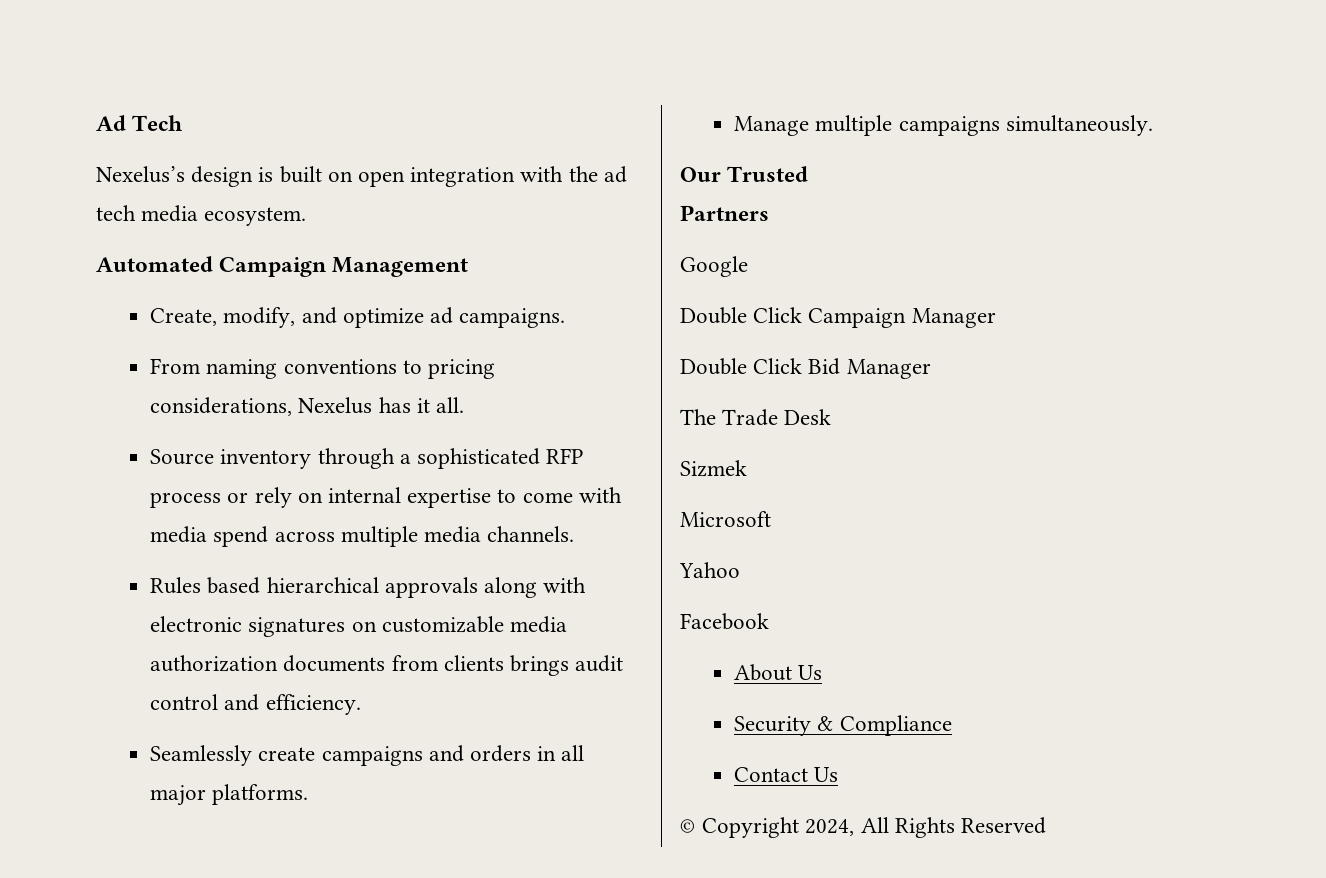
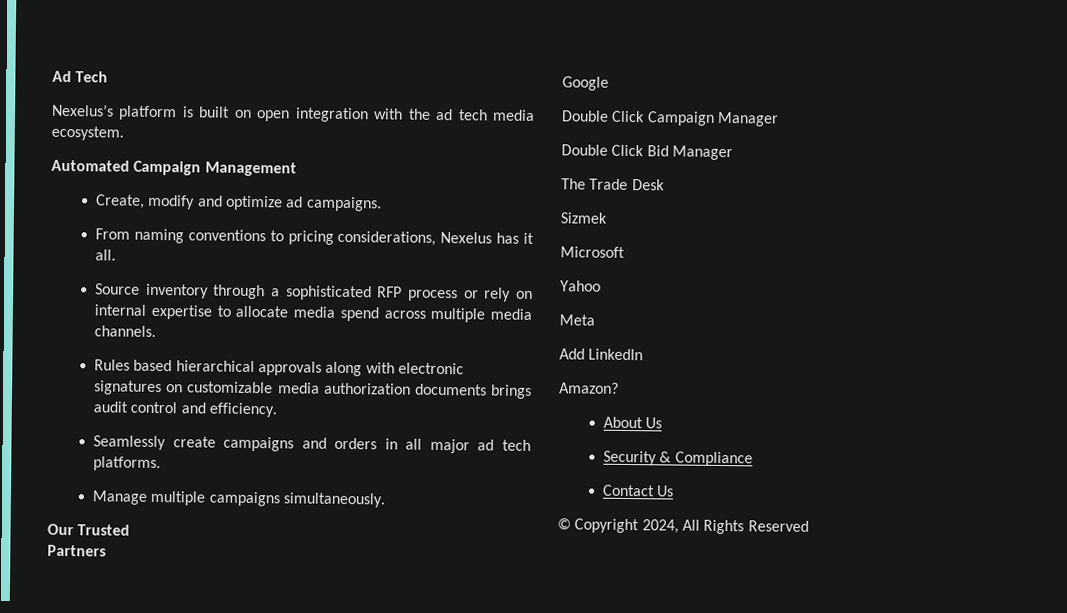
[191,166,254,187] design -> [118,105,178,121] platform
[223,307,296,328] modify, -> [148,194,196,210] modify
[522,487,622,503] come with -> [235,305,289,318] allocate
[391,655,504,671] from clients -> (487, 389) none
(207, 795) none -> [477,439,532,451] ad tech
[680,613,769,630] Facebook -> [559,314,595,326] [559,348,644,361] [559,382,619,394] Meta // Add LinkedIn // Amazon?

